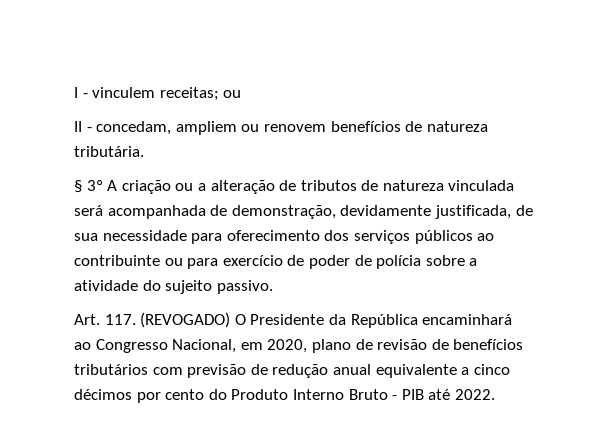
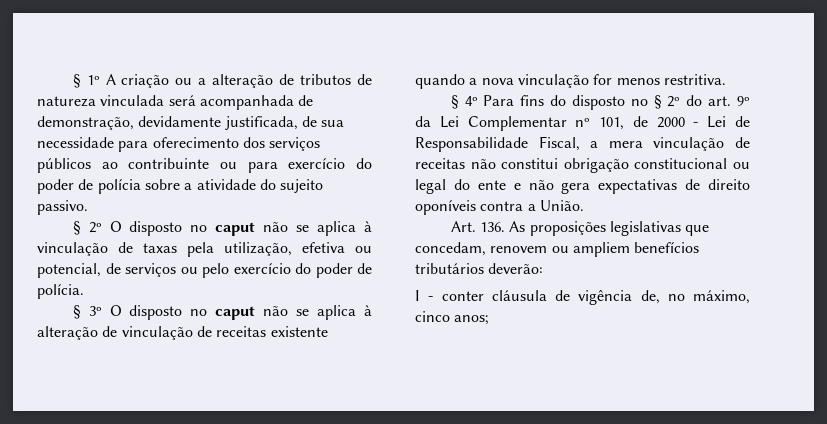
[74,87,242,101] [74,121,488,135] [74,146,144,157] [74,180,103,193] I - vinculem receitas; ou // II - concedam, ampliem ou renovem benefícios de natureza tributária. // § 3º -> [72,74,100,88] § 1º
[287,255,305,266] de -> [355,158,372,169] do
[74,312,513,328] [74,339,524,353] [74,364,510,378] [74,389,495,403] Art. 117. (REVOGADO) O Presidente da República encaminhará ao Congresso Nacional, em 2020, plano de revisão de benefícios tributários com previsão de redução anual equivalente a cinco décimos por cento do Produto Interno Bruto - PIB até 2022. -> [72,221,372,236] [37,242,372,257] [37,263,372,278] [37,284,84,299] [72,305,372,320] [37,326,328,340] [415,74,726,89] [450,95,750,110] [415,116,750,131] [415,136,750,152] [415,158,750,173] [415,179,750,194] [415,200,584,215] [450,221,710,236] [415,242,700,257] [415,263,544,274] [415,290,750,305] [415,311,490,325] § 2º O disposto no caput não se aplica à vinculação de taxas pela utilização, efetiva ou potencial, de serviços ou pelo exercício do poder de polícia. // § 3º O disposto no caput não se aplica à alteração de vinculação de receitas existente quando a nova vinculação for menos restritiva. // § 4º Para fins do disposto no § 2º do art. 9º da Lei Complementar nº 101, de 2000 - Lei de Responsabilidade Fiscal, a mera vinculação de receitas não constitui obrigação constitucional ou legal do ente e não gera expectativas de direito oponíveis contra a União. // Art. 136. As proposições legislativas que concedam, renovem ou ampliem benefícios tributários deverão: // I - conter cláusula de vigência de, no máximo, cinco anos;

